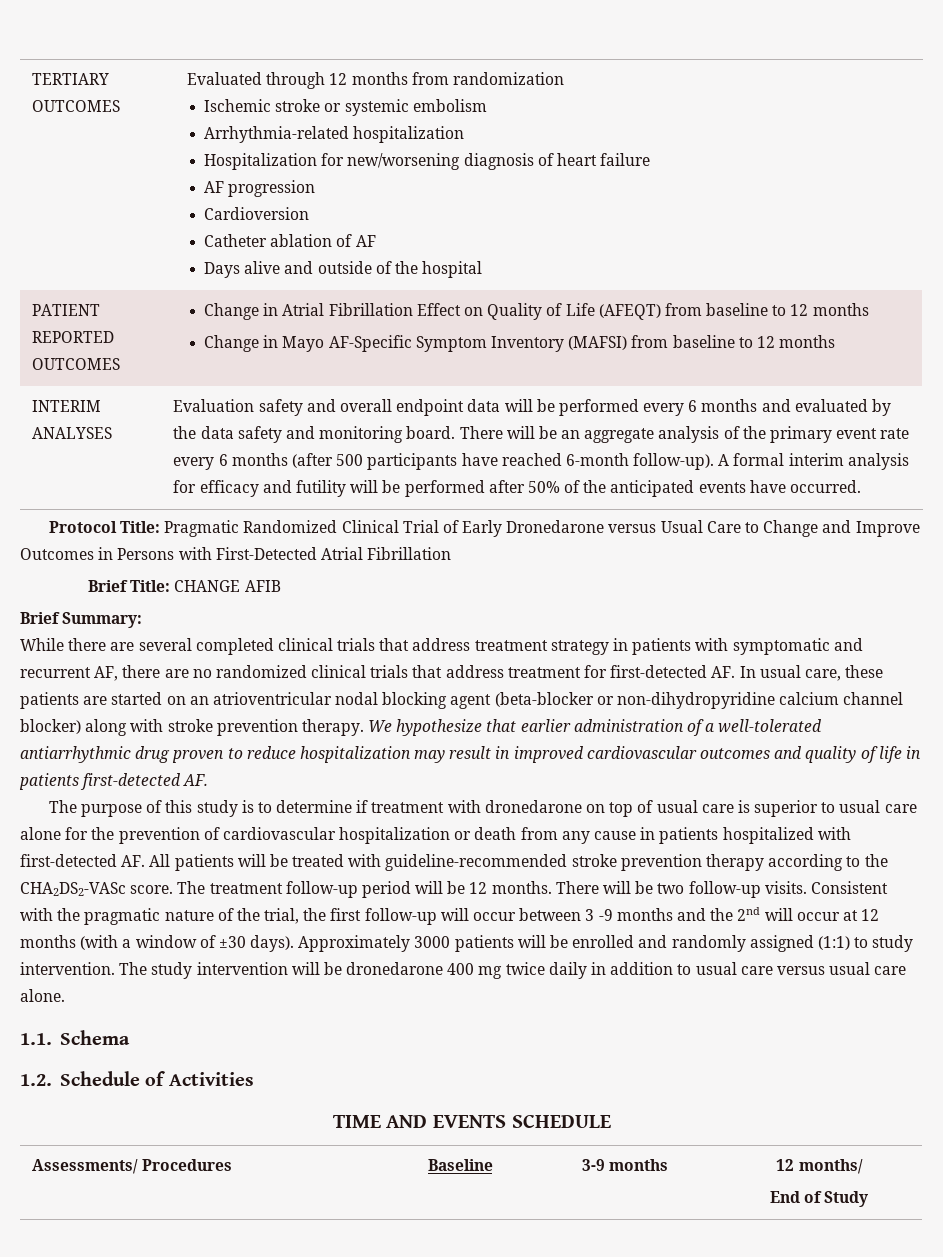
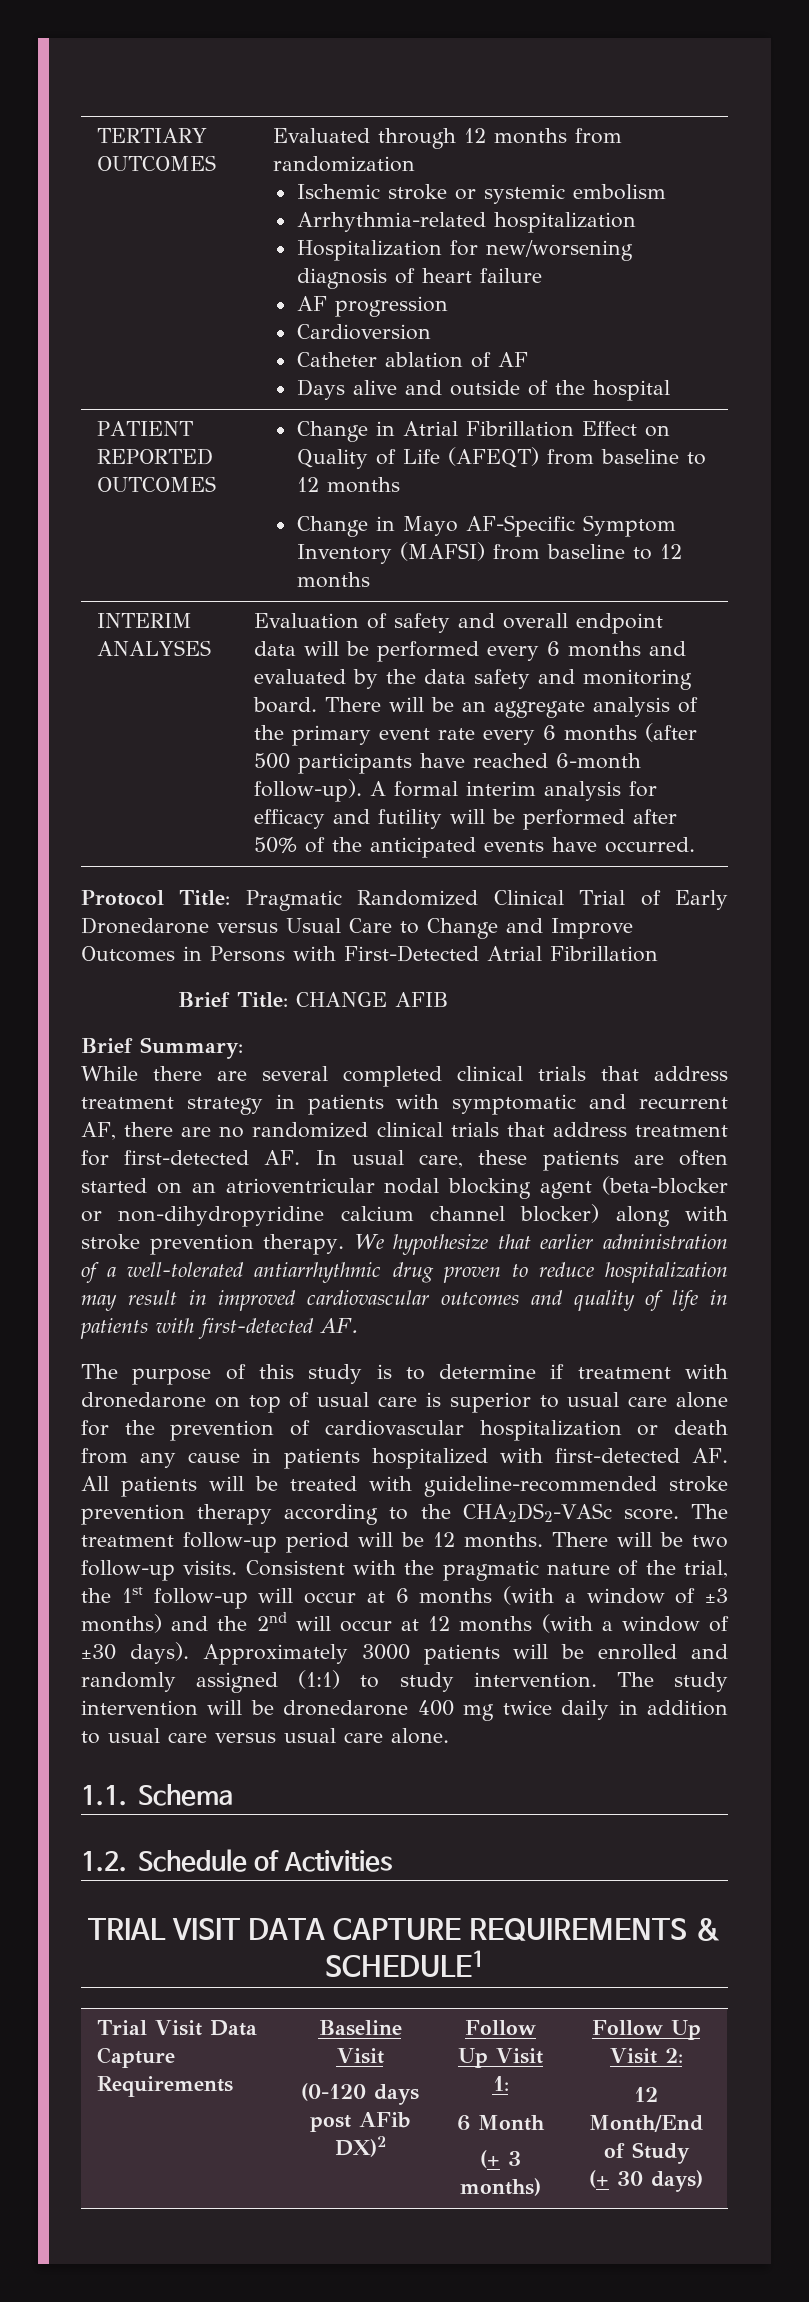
(255, 405) none -> [366,613,387,629] of
(108, 700) none -> [679,1150,728,1166] often
(79, 781) none -> [156,1318,194,1333] with
[330,908,362,921] first -> [121,1587,143,1603] 1st
[519,908,673,921] between 3 -9 months -> [366,1586,728,1605] [81,1614,162,1633] at 6 months (with a window of ±3 months)
[332,1115,611,1128] [32,1159,232,1174] [427,1159,493,1171] [581,1159,669,1171] [776,1159,863,1174] [769,1191,800,1203] TIME AND EVENTS SCHEDULE // Assessments/ Procedures | Baseline | 3-9 months | 12 months/ // End -> [88,1918,721,1941] [325,1950,484,1977] [96,2020,257,2036] [96,2047,175,2068] [96,2076,233,2097] [318,2020,402,2036] [336,2048,384,2064] [301,2083,419,2105] [309,2112,411,2132] [334,2136,386,2157] [465,2020,536,2035] [458,2048,543,2068] [492,2076,509,2091] [457,2115,545,2131] [480,2150,521,2168] [460,2178,541,2196] [591,2020,701,2040] [609,2048,683,2064] [634,2087,658,2102] [589,2115,703,2132] TRIAL VISIT DATA CAPTURE REQUIREMENTS & SCHEDULE1 // Trial Visit Data Capture Requirements | Baseline Visit // (0-120 days post AFib DX)2 | Follow Up Visit 1: // 6 Month // (+ 3 months) | Follow Up Visit 2: // 12 Month/End
(869, 1199) none -> [589,2170,703,2192] // (+ 30 days)

